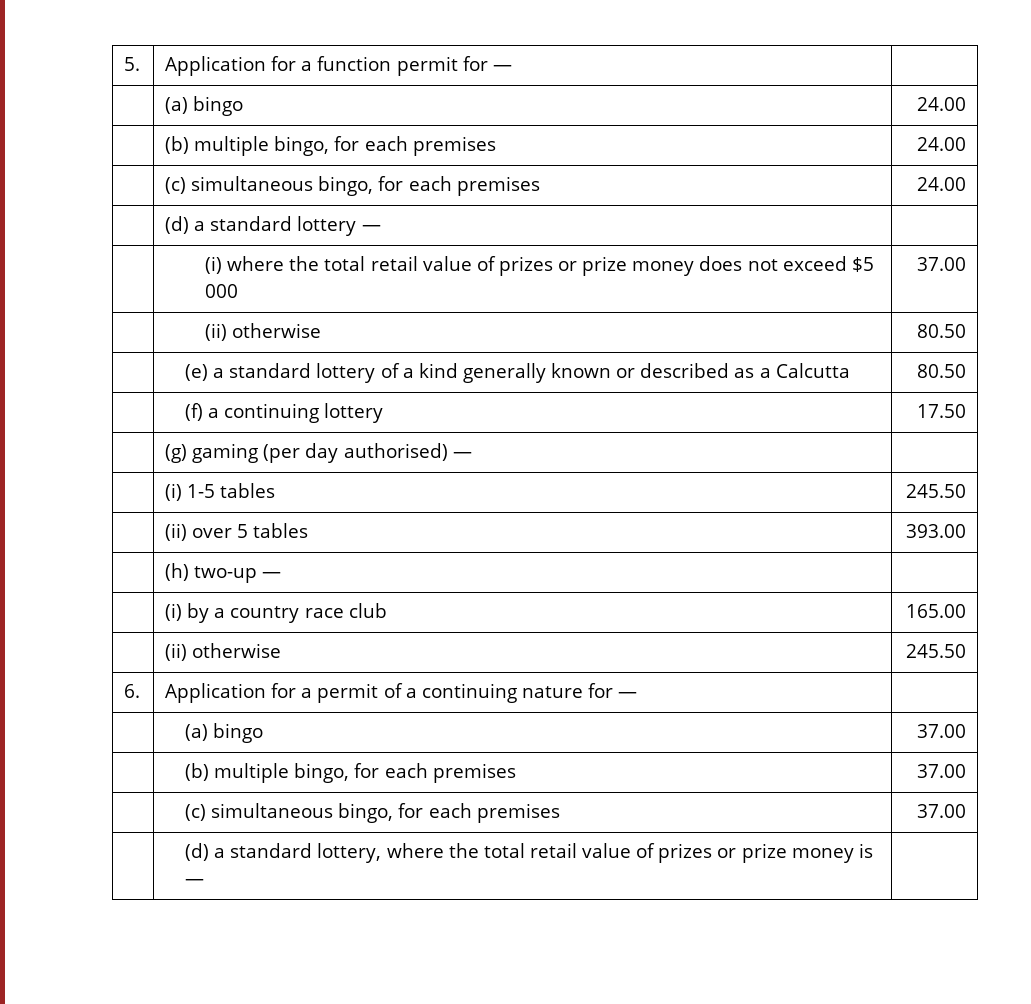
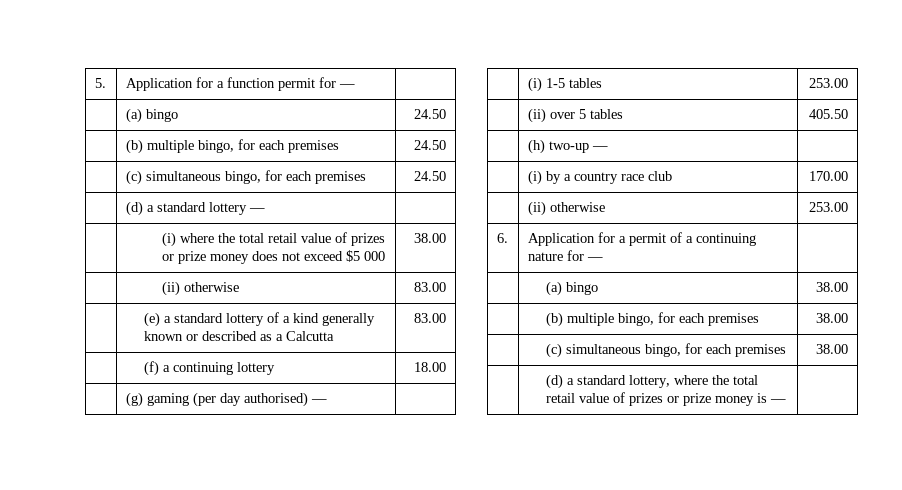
[916,97,966,111] [165,136,496,156] [916,137,966,151] [165,176,540,196] [916,177,966,191] 24.00 // | (b) multiple bingo, for each premises | 24.00 // | (c) simultaneous bingo, for each premises | 24.00 -> [414,109,447,119] [125,139,339,154] [414,140,447,150] [125,170,366,185] [414,171,447,181] 24.50 // | (b) multiple bingo, for each premises | 24.50 // | (c) simultaneous bingo, for each premises | 24.50
[916,257,966,271] [205,323,322,341] [916,324,966,338] 37.00 // | (ii) otherwise | 80.50 -> [414,233,447,243] [161,281,239,296] [414,282,447,292] 38.00 // | (ii) otherwise | 83.00
[916,364,966,378] 80.50 -> [414,313,447,323] 83.00
[916,404,966,418] 17.50 -> [414,362,447,372] 18.00
[905,484,966,498] 245.50 -> [809,78,849,88] 253.00
[905,524,966,538] 393.00 -> [809,109,849,119] 405.50
[905,604,966,618] [165,643,282,661] [905,644,966,658] 165.00 // | (ii) otherwise | 245.50 -> [809,171,849,181] [527,201,605,216] [809,202,849,212] 170.00 // | (ii) otherwise | 253.00
[916,724,966,738] [185,763,516,783] [916,764,966,778] [185,803,560,823] [916,804,966,818] 37.00 // | (b) multiple bingo, for each premises | 37.00 // | (c) simultaneous bingo, for each premises | 37.00 -> [816,282,849,292] [545,312,759,327] [816,313,849,323] [545,343,786,358] [816,344,849,354] 38.00 // | (b) multiple bingo, for each premises | 38.00 // | (c) simultaneous bingo, for each premises | 38.00

